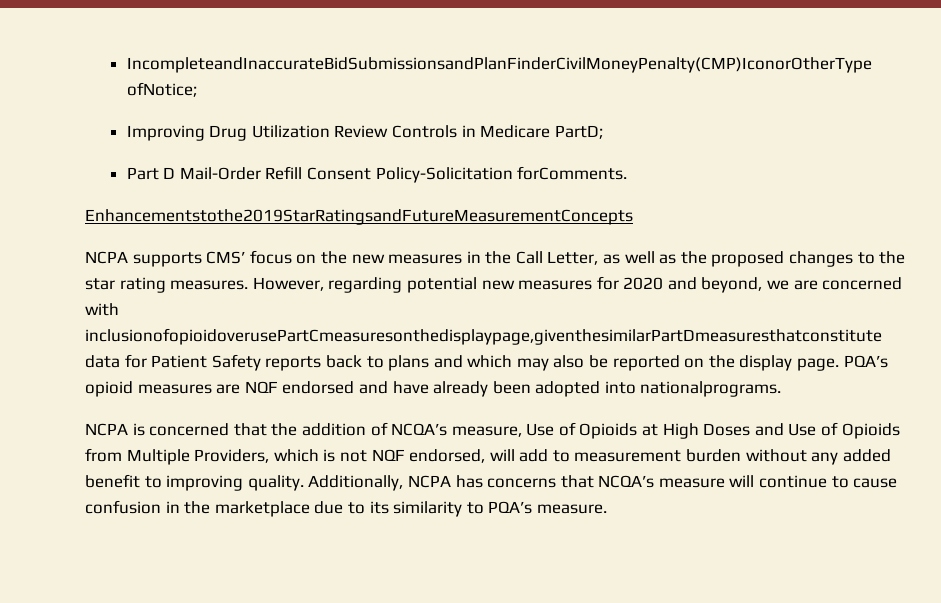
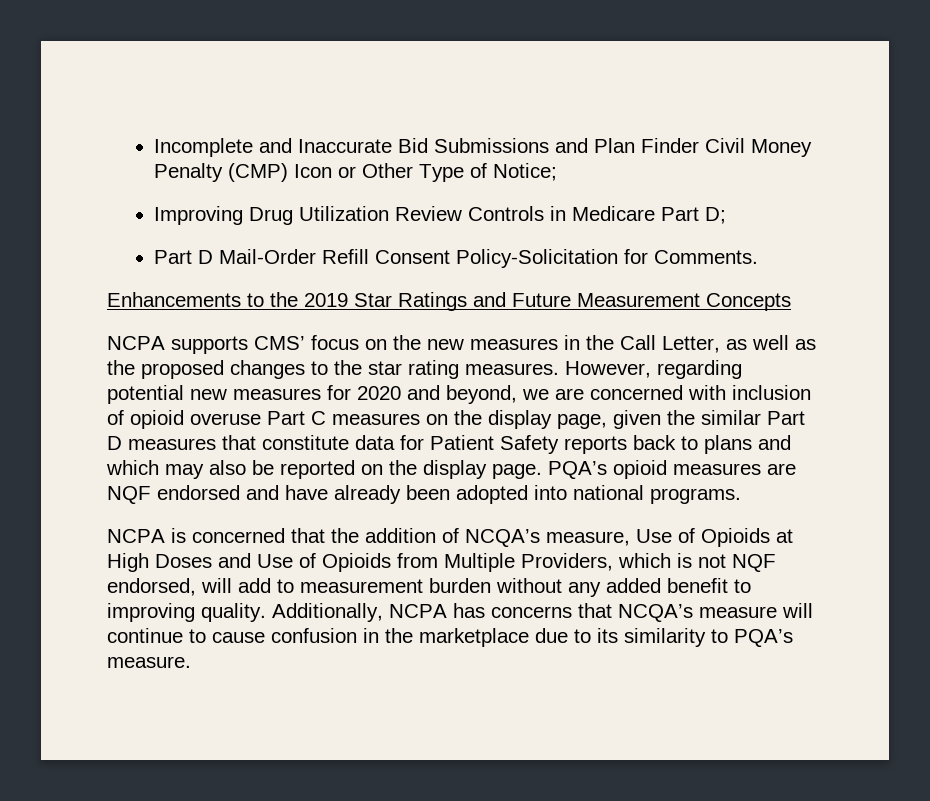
[126,57,872,73] [126,82,197,97] IncompleteandInaccurateBidSubmissionsandPlanFinderCivilMoneyPenalty(CMP)IconorOtherType ofNotice; -> [154,138,813,157] [154,163,558,182] Incomplete and Inaccurate Bid Submissions and Plan Finder Civil Money Penalty (CMP) Icon or Other Type of Notice;
[554,125,603,139] PartD; -> [661,207,727,224] Part D;
[517,166,628,180] [85,209,633,225] forComments. // Enhancementstothe2019StarRatingsandFutureMeasurementConcepts -> [624,249,759,264] [107,292,791,311] for Comments. // Enhancements to the 2019 Star Ratings and Future Measurement Concepts
[85,328,882,345] inclusionofopioidoverusePartCmeasuresonthedisplaypage,giventhesimilarPartDmeasuresthatconstitute -> [732,385,811,400] [107,410,805,429] [107,435,349,450] inclusion of opioid overuse Part C measures on the display page, given the similar Part D measures that constitute
[640,381,782,397] nationalprograms. -> [573,485,741,504] national programs.

